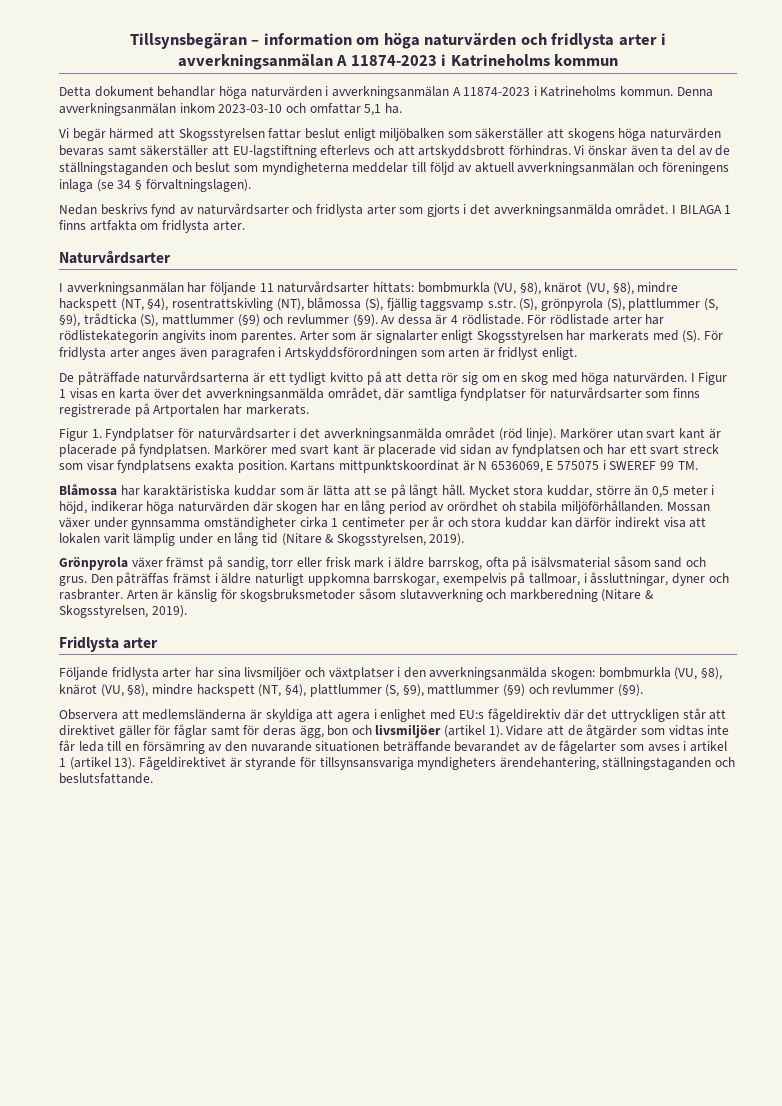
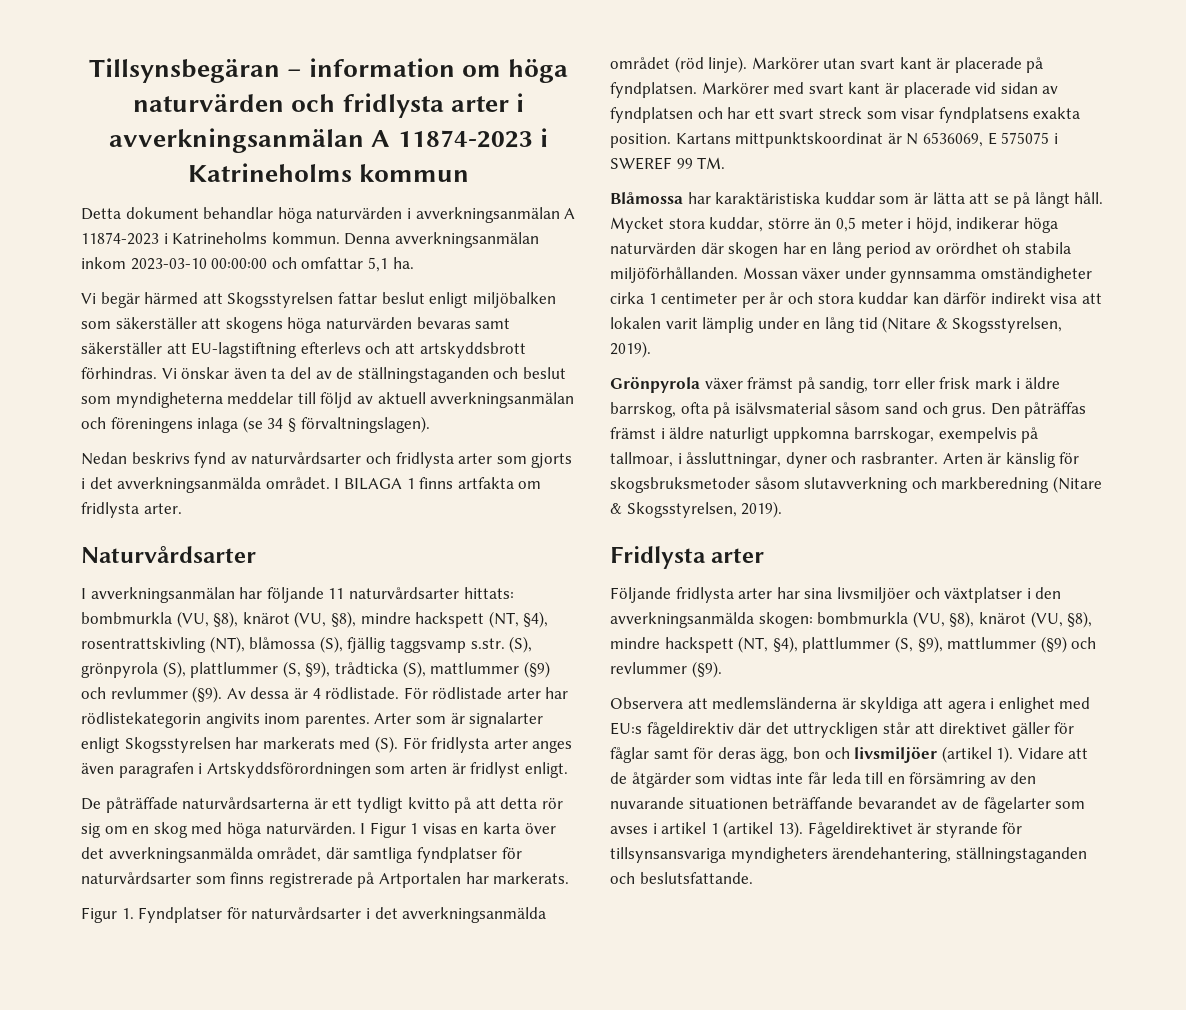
(283, 108) none -> [211,258,268,269] 00:00:00

